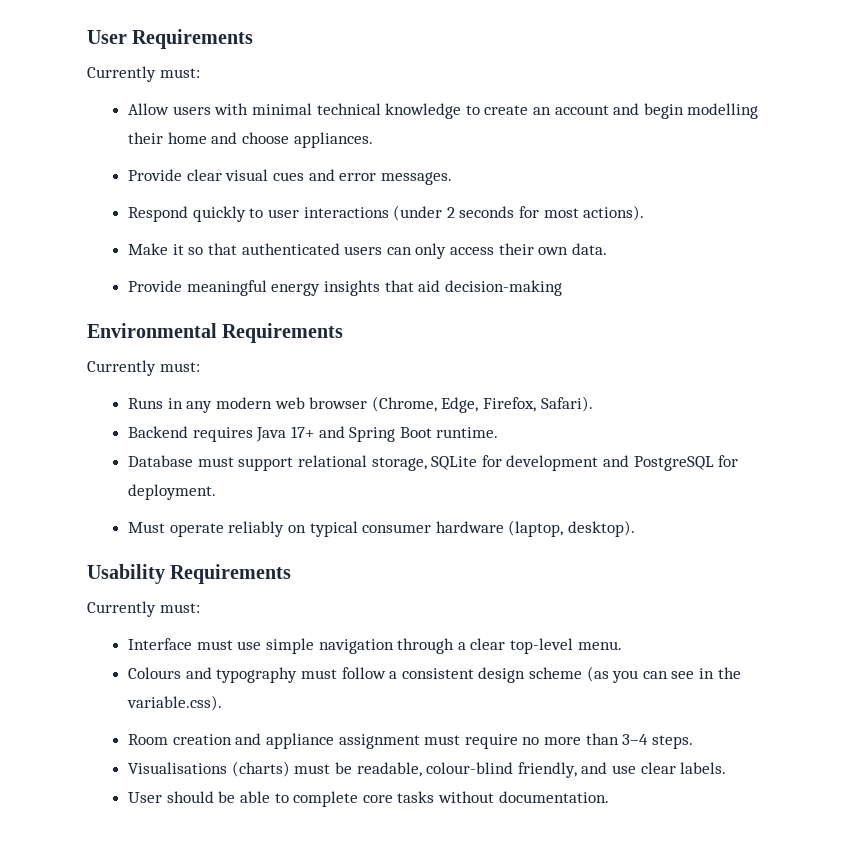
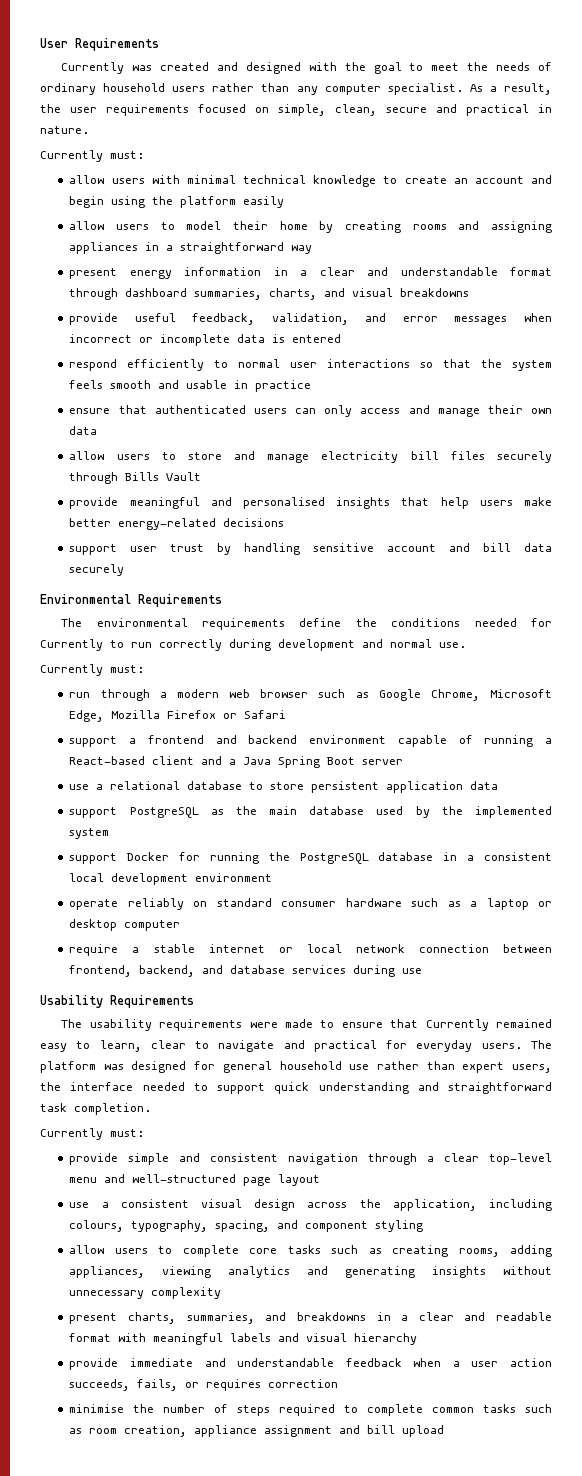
[87,66,200,82] [128,103,170,115] // Currently must: // Allow -> [61,62,552,74] [40,83,553,95] [40,104,552,116] [40,126,89,134] [40,150,144,162] [69,175,105,184] // Currently was created and designed with the goal to meet the needs of ordinary household users rather than any computer specialist. As a result, the user requirements focused on simple, clean, secure and practical in nature. // Currently must: // allow
[687,103,759,119] [128,132,373,148] [128,169,452,185] [128,205,645,222] [128,243,204,255] modelling their home and choose appliances. // Provide clear visual cues and error messages. // Respond quickly to user interactions (under 2 seconds for most actions). // Make it so -> [111,196,285,208] [69,221,552,233] [69,242,313,254] [69,267,553,279] [69,288,470,300] [69,313,552,325] [69,334,342,346] [69,359,552,371] [69,380,312,392] [69,408,111,414] using the platform easily // allow users to model their home by creating rooms and assigning appliances in a straightforward way // present energy information in a clear and understandable format through dashboard summaries, charts, and visual breakdowns // provide useful feedback, validation, and error messages when incorrect or incomplete data is entered // respond efficiently to normal user interactions so that the system feels smooth and usable in practice // ensure
[498,243,607,255] [128,280,562,296] [87,323,344,343] [87,360,200,376] [128,396,593,413] [128,426,499,442] [128,455,739,471] [128,484,217,500] [128,522,166,533] their own data. // Provide meaningful energy insights that aid decision-making // Environmental Requirements // Currently must: // Runs in any modern web browser (Chrome, Edge, Firefox, Safari). // Backend requires Java 17+ and Spring Boot runtime. // Database must support relational storage, SQLite for development and PostgreSQL for deployment. // Must -> [408,405,552,417] [69,426,98,435] [69,451,552,463] [69,472,202,484] [69,497,553,509] [69,518,285,530] [69,543,552,555] [69,564,125,576] [40,594,222,607] [61,618,552,630] [40,639,466,651] [40,664,144,676] [69,689,552,701] [69,710,287,722] [69,735,553,747] [69,756,404,768] [69,781,499,793] [69,806,552,818] [69,828,110,839] [69,852,552,864] [69,873,273,885] and manage their own data // allow users to store and manage electricity bill files securely through Bills Vault // provide meaningful and personalised insights that help users make better energy-related decisions // support user trust by handling sensitive account and bill data securely // Environmental Requirements // The environmental requirements define the conditions needed for Currently to run correctly during development and normal use. // Currently must: // run through a modern web browser such as Google Chrome, Microsoft Edge, Mozilla Firefox or Safari // support a frontend and backend environment capable of running a React-based client and a Java Spring Boot server // use a relational database to store persistent application data // support PostgreSQL as the main database used by the implemented system // support Docker for running the PostgreSQL database in a consistent local development environment //
[309,521,358,537] typical -> [216,898,272,907] standard
[508,520,636,537] [87,564,292,584] [87,601,200,617] [128,638,315,654] (laptop, desktop). // Usability Requirements // Currently must: // Interface must use simple -> [411,898,552,910] [69,919,181,931] [69,944,552,956] [69,965,423,977] [40,995,194,1008] [61,1019,553,1031] [40,1040,552,1052] [40,1061,552,1073] [40,1082,552,1094] [40,1103,151,1115] [40,1128,144,1140] [69,1153,279,1165] such as a laptop or desktop computer // require a stable internet or local network connection between frontend, backend, and database services during use // Usability Requirements // The usability requirements were made to ensure that Currently remained easy to learn, clear to navigate and practical for everyday users. The platform was designed for general household use rather than expert users, the interface needed to support quick understanding and straightforward task completion. // Currently must: // provide simple and consistent
[577,641,622,650] [128,666,741,683] [127,695,223,711] [128,733,693,749] [128,761,727,778] [128,791,609,807] menu. // Colours and typography must follow a consistent design scheme (as you can see in the variable.css). // Room creation and appliance assignment must require no more than 3–4 steps. // Visualisations (charts) must be readable, colour-blind friendly, and use clear labels. // User should be able to complete core tasks without documentation. -> [69,1174,321,1186] [69,1199,552,1211] [69,1220,424,1232] [69,1245,552,1257] [69,1266,552,1278] [69,1287,222,1299] [69,1312,552,1324] [69,1333,418,1345] [69,1358,553,1370] [69,1379,339,1391] [69,1404,552,1416] [69,1425,445,1437] menu and well-structured page layout // use a consistent visual design across the application, including colours, typography, spacing, and component styling // allow users to complete core tasks such as creating rooms, adding appliances, viewing analytics and generating insights without unnecessary complexity // present charts, summaries, and breakdowns in a clear and readable format with meaningful labels and visual hierarchy // provide immediate and understandable feedback when a user action succeeds, fails, or requires correction // minimise the number of steps required to complete common tasks such as room creation, appliance assignment and bill upload

